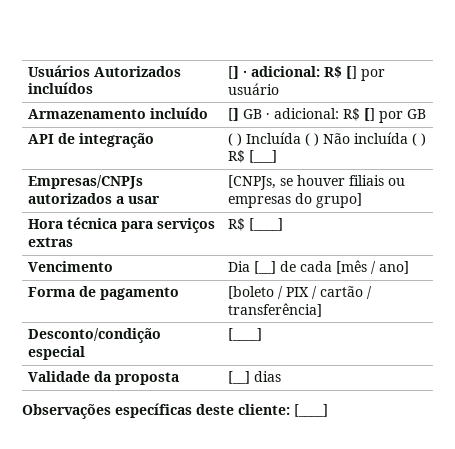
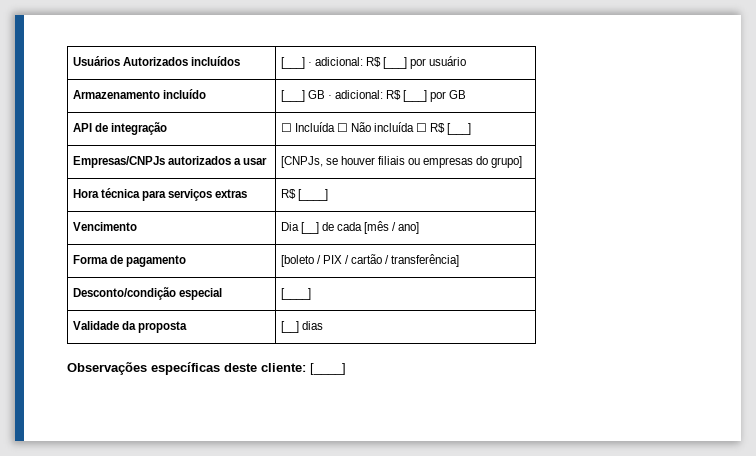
[227,66,357,79] [] · adicional: R$ [] -> [280,57,408,69] [___] · adicional: R$ [___]
[227,108,239,121] [] -> [280,90,305,102] [___]
[363,108,375,121] [] -> [403,90,428,102] [___]
[227,132,426,146] ( ) Incluída ( ) Não incluída ( ) -> [280,122,428,132] ☐ Incluída ☐ Não incluída ☐

